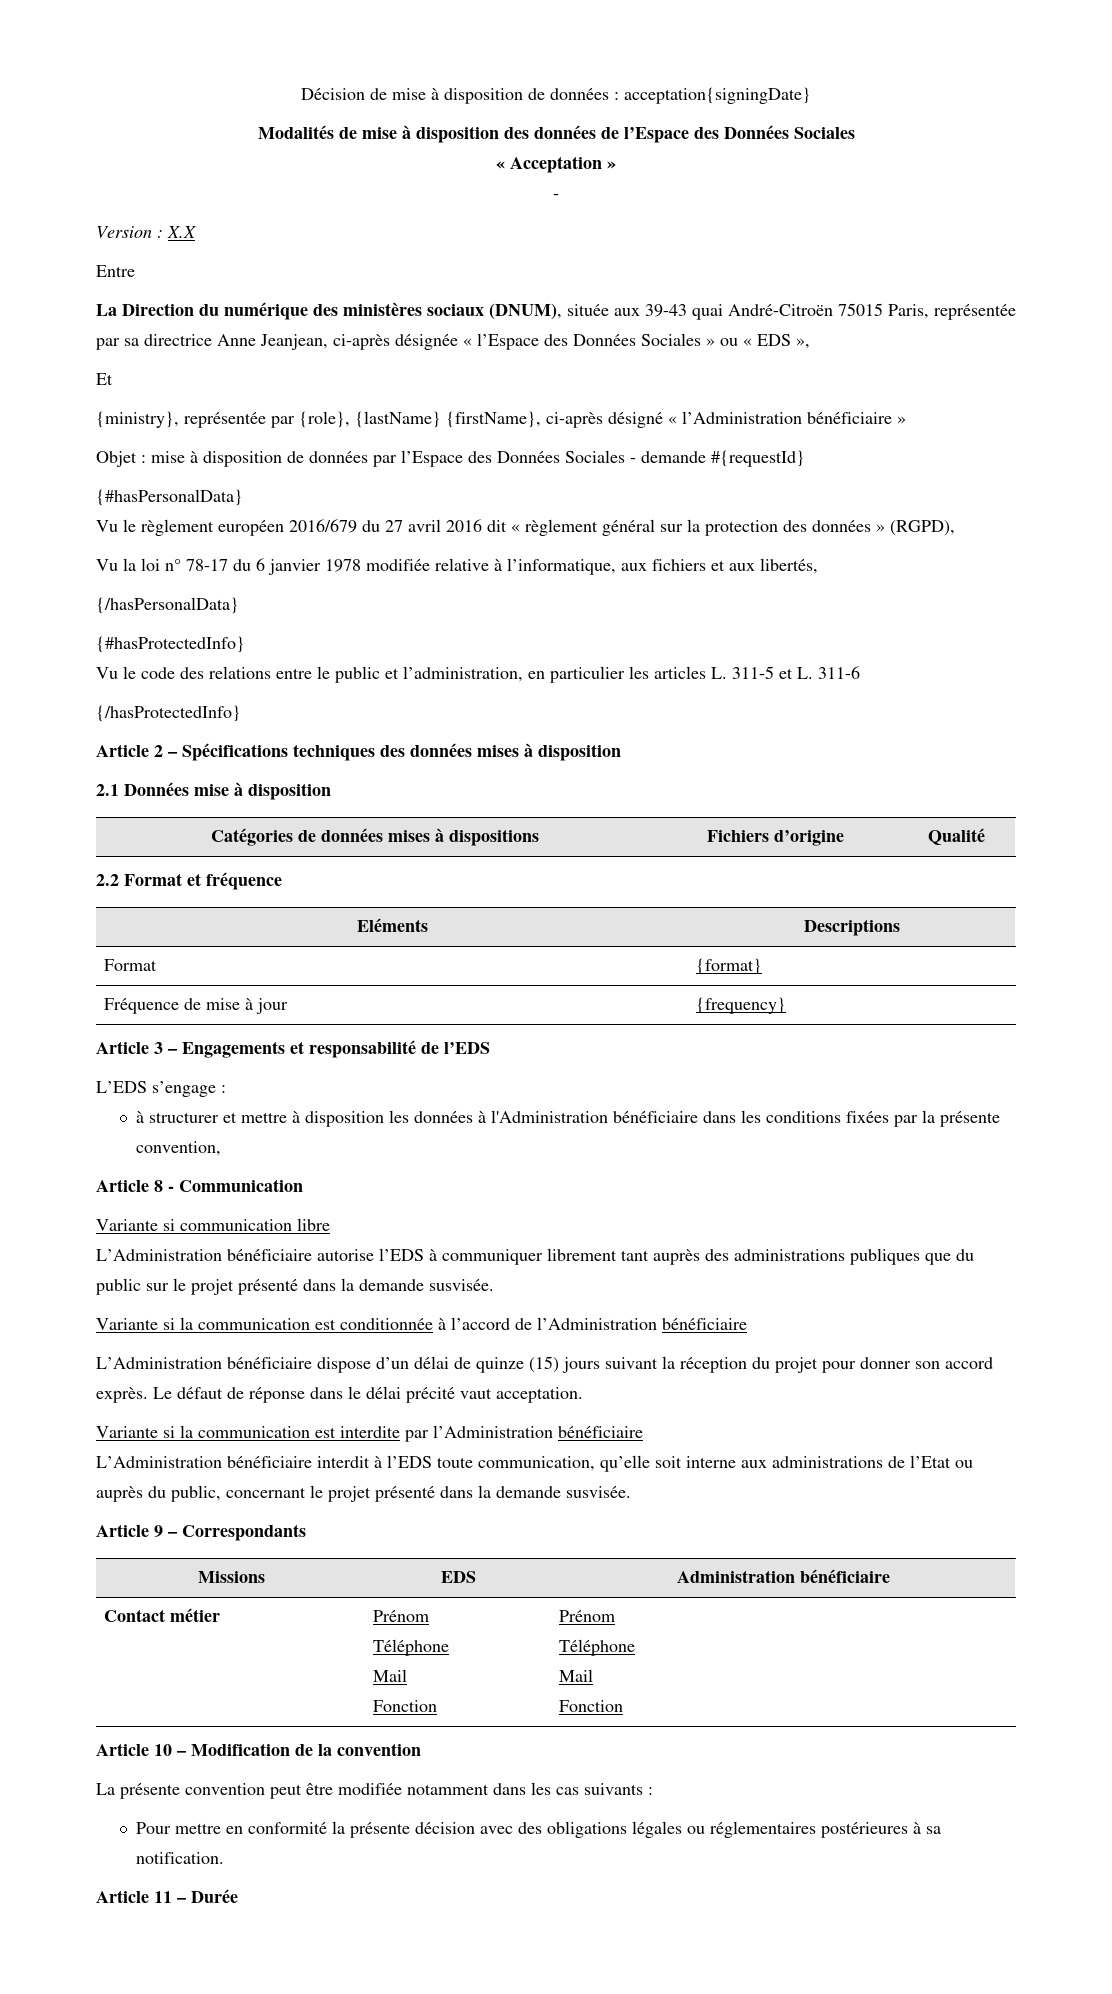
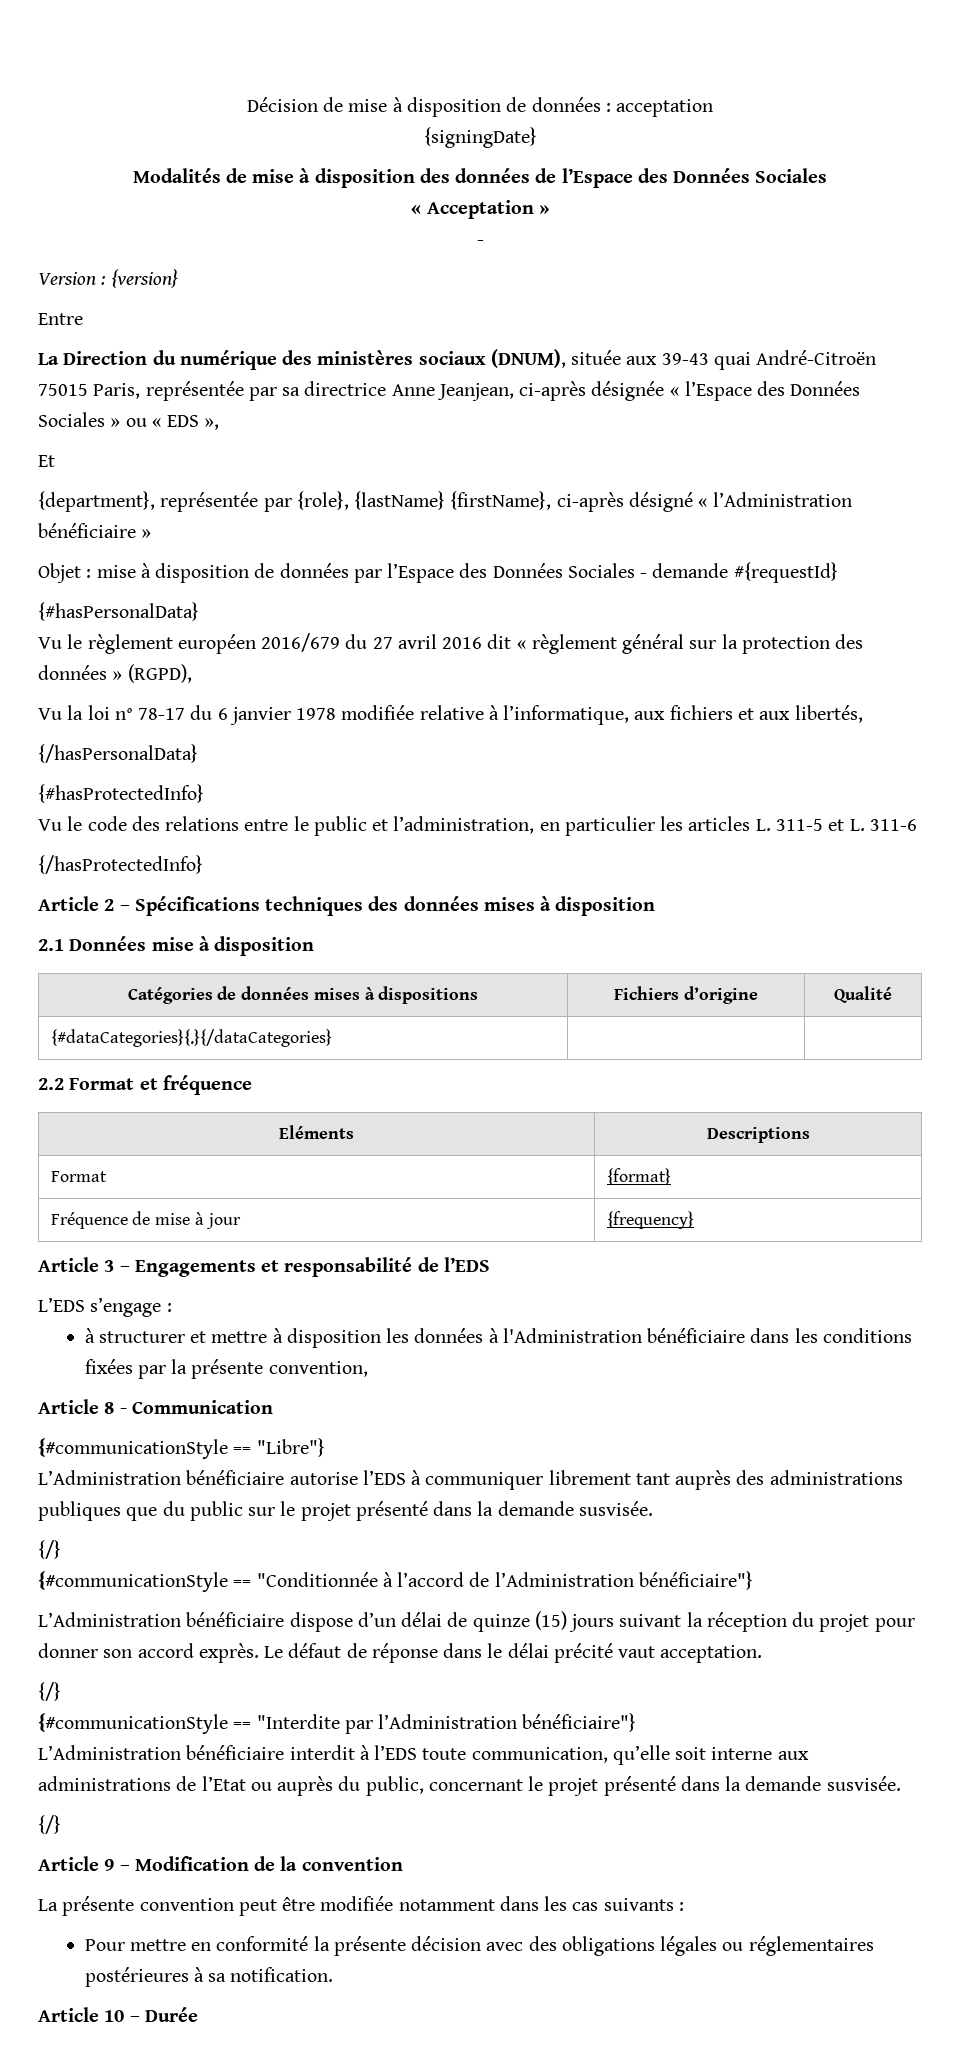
[624,87,811,104] acceptation{signingDate} -> [616,99,714,117] [423,127,537,148] acceptation // {signingDate}
[167,226,196,238] X.X -> [110,269,178,288] {version}
[96,411,179,428] {ministry}, -> [38,491,155,512] {department},
(985, 836) none -> [50,1029,332,1047] // {#dataCategories}{.}{/dataCategories} | |
[96,1218,330,1231] Variante si communication libre -> [38,1438,325,1459] {#communicationStyle == "Libre"}
[96,1317,433,1330] Variante si la communication est conditionnée -> [38,1540,61,1559] [38,1571,378,1592] {/} // {#communicationStyle == "Conditionnée
[662,1318,747,1330] bénéficiaire -> [638,1571,753,1590] bénéficiaire"}
[96,1425,400,1438] Variante si la communication est interdite -> [38,1682,61,1701] [38,1713,340,1734] {/} // {#communicationStyle == "Interdite
[558,1426,643,1438] bénéficiaire -> [522,1713,637,1732] bénéficiaire"}
(631, 1492) none -> [38,1815,61,1834] // {/}
[182,1524,306,1541] [197,1571,265,1583] [441,1571,477,1583] [677,1569,890,1583] [103,1608,220,1622] [372,1610,429,1622] [372,1639,449,1656] [372,1669,407,1682] [372,1700,437,1712] [558,1610,615,1622] [558,1639,635,1656] [558,1669,593,1682] [558,1700,623,1712] [96,1743,186,1756] Correspondants // Missions | EDS | Administration bénéficiaire // Contact métier | Prénom // Téléphone // Mail // Fonction | Prénom // Téléphone // Mail // Fonction // Article 10 – -> (130, 1868) none
[154,1891,172,1903] 11 -> [104,2010,125,2022] 10

